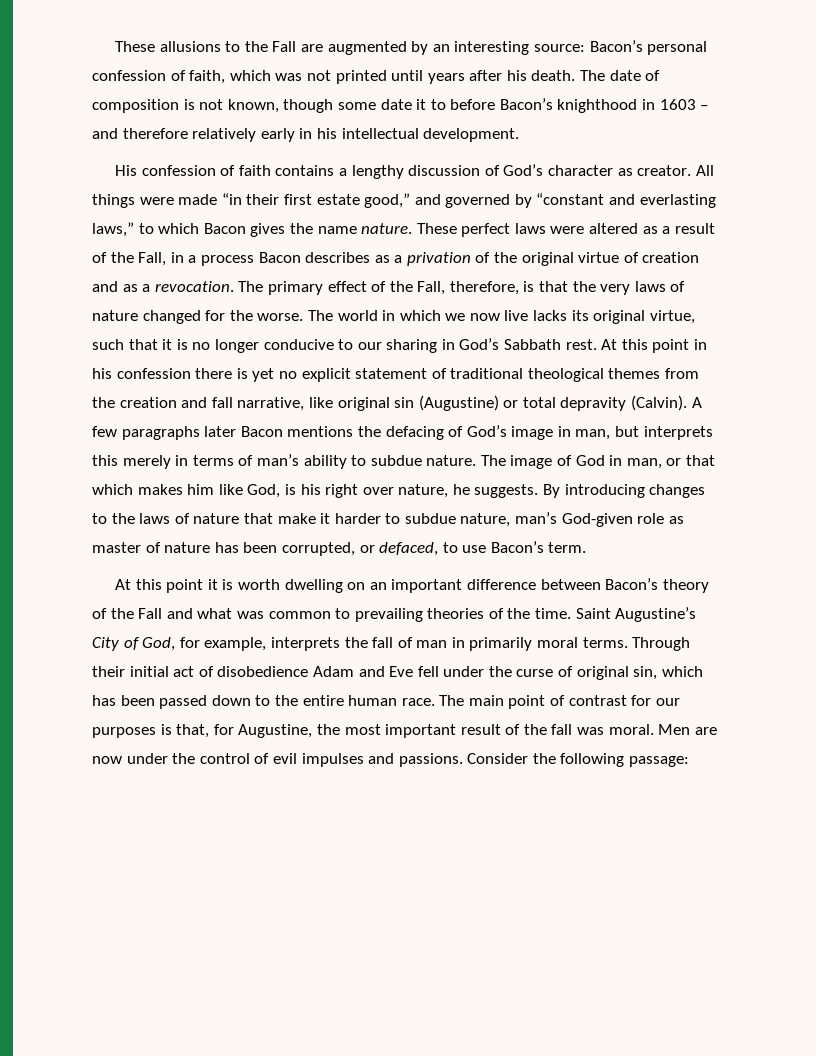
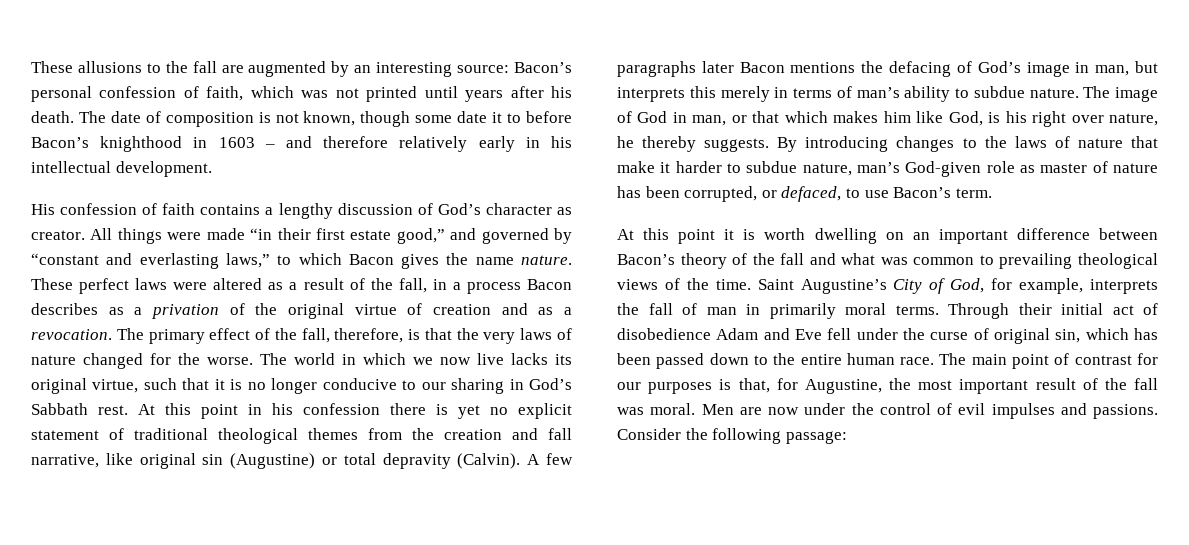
[272,41,297,52] Fall -> [192,61,217,73] fall
[138,252,167,266] Fall, -> [398,278,427,293] fall,
[417,281,446,295] Fall, -> [301,328,330,343] fall,
(470, 489) none -> [642,136,697,152] thereby
[138,608,163,619] Fall -> [780,253,805,265] fall
[427,608,485,619] theories -> [1078,253,1158,269] [617,279,658,290] theological views

